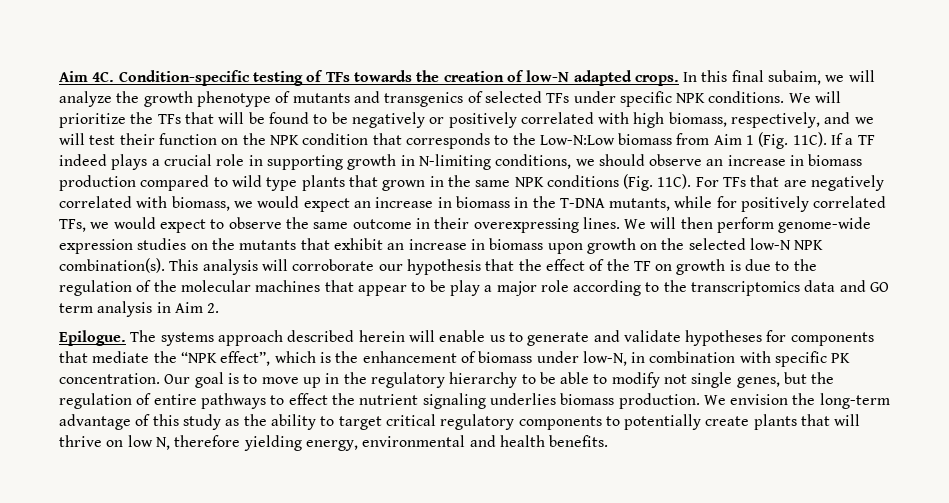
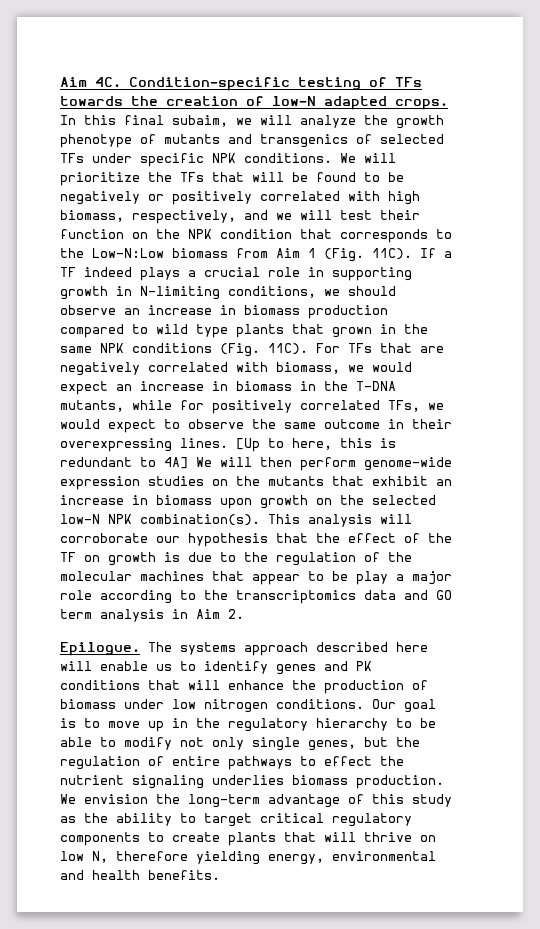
(620, 223) none -> [236,438,396,452] [60,457,188,469] [Up to here, this is redundant to 4A]
[358,330,405,342] herein -> [396,642,428,652] here
[527,330,874,346] [59,351,851,367] [59,373,160,384] generate and validate hypotheses for components that mediate the “NPK effect”, which is the enhancement of biomass under low-N, in combination with specific PK concentration. -> [204,661,372,675] [60,680,428,694] [60,699,364,713] identify genes and PK conditions that will enhance the production of biomass under low nitrogen conditions.
(688, 379) none -> [212,737,244,750] only
[624,414,702,430] potentially -> (164, 837) none

